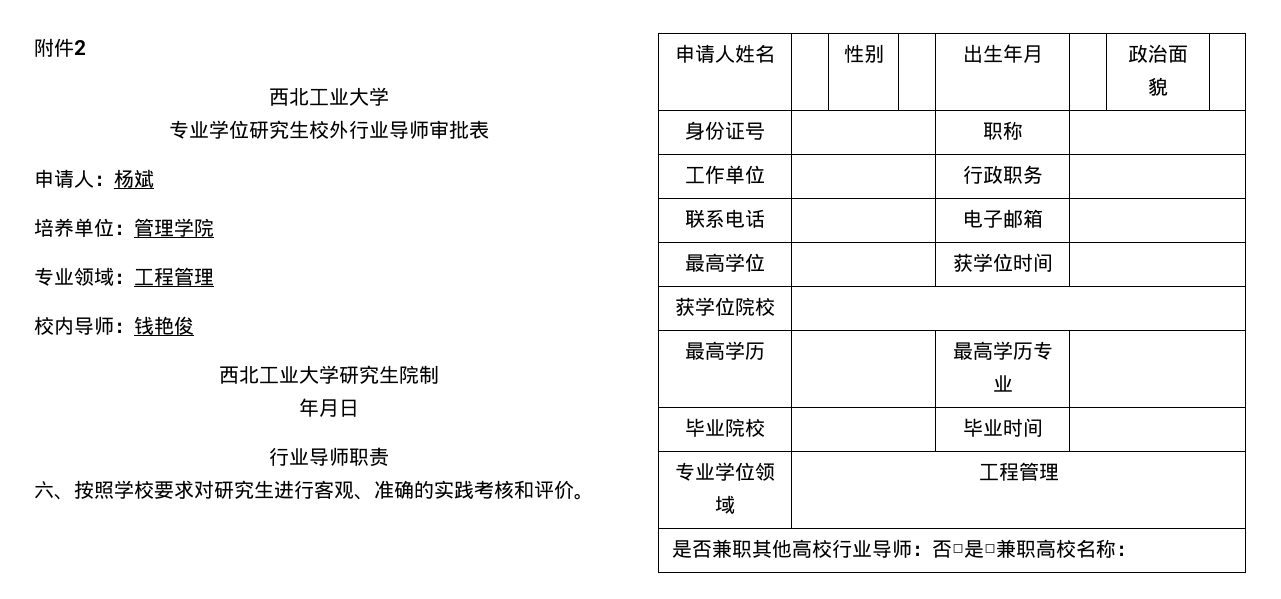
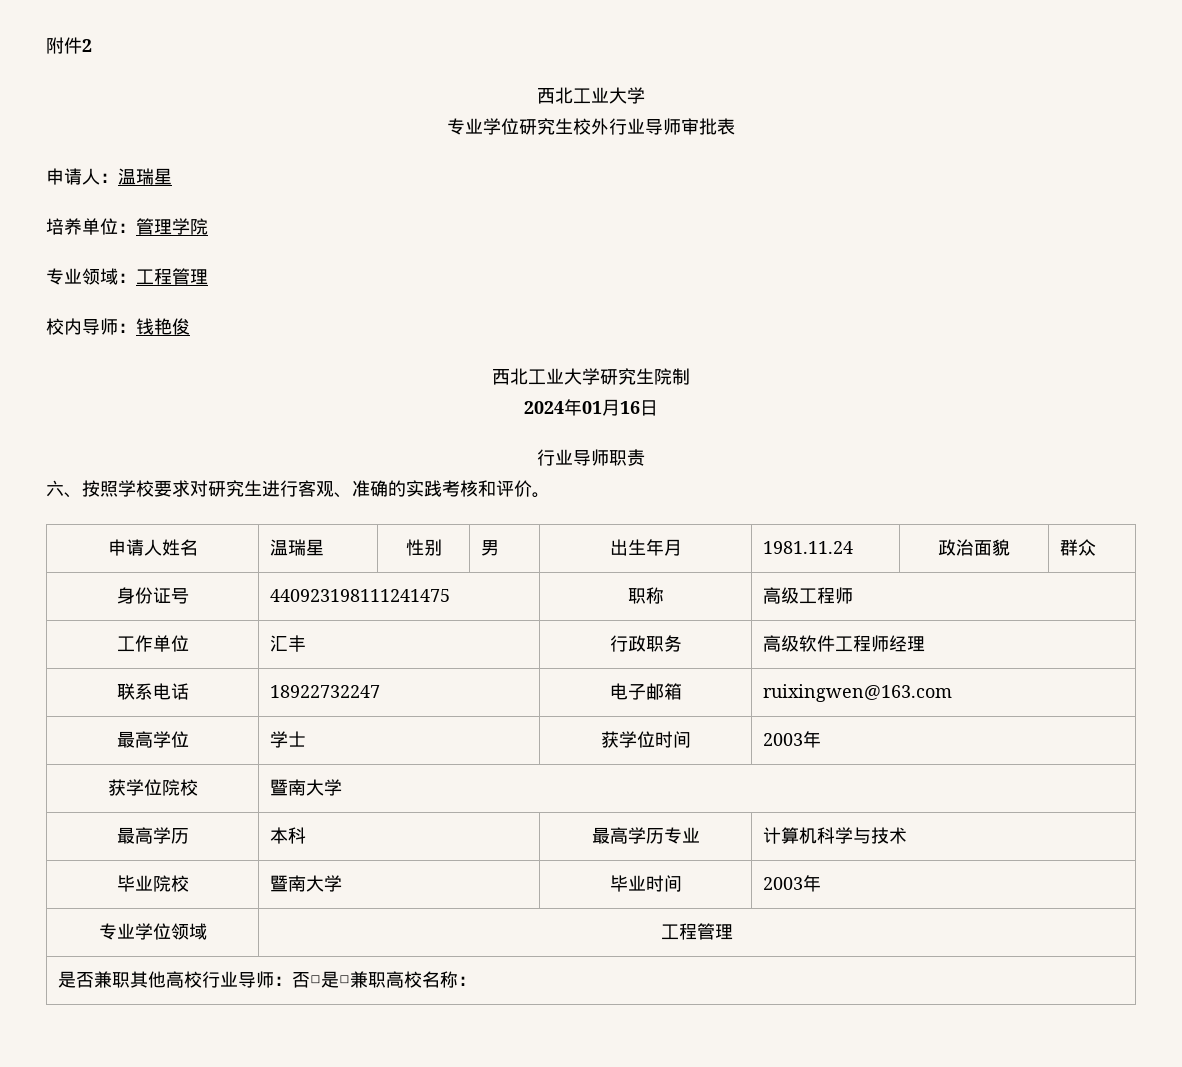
[114,169,154,188] 杨斌 -> [118,168,172,185] 温瑞星
[298,398,339,417] 年月 -> [524,399,640,416] 2024年01月16
(775, 53) none -> [269,539,324,556] 温瑞星
(884, 53) none -> [480,540,499,556] 男
(1043, 54) none -> [762,541,853,554] 1981.11.24
(1168, 86) none -> [1059,539,1096,556] 群众
(765, 131) none -> [269,589,450,602] 440923198111241475
(1023, 130) none -> [762,587,853,604] 高级工程师
(765, 174) none -> [269,635,306,652] 汇丰
(1043, 174) none -> [762,635,925,652] 高级软件工程师经理
(765, 218) none -> [269,685,380,698] 18922732247
(1043, 218) none -> [762,684,952,702] ruixingwen@163.com
(765, 262) none -> [269,731,306,748] 学士
(1053, 262) none -> [762,731,821,748] 2003年
(775, 306) none -> [269,779,342,796] 暨南大学
(765, 351) none -> [269,827,306,844] 本科
(1013, 383) none -> [762,827,907,844] 计算机科学与技术
(765, 427) none -> [269,875,342,892] 暨南大学
(1043, 427) none -> [762,875,821,892] 2003年

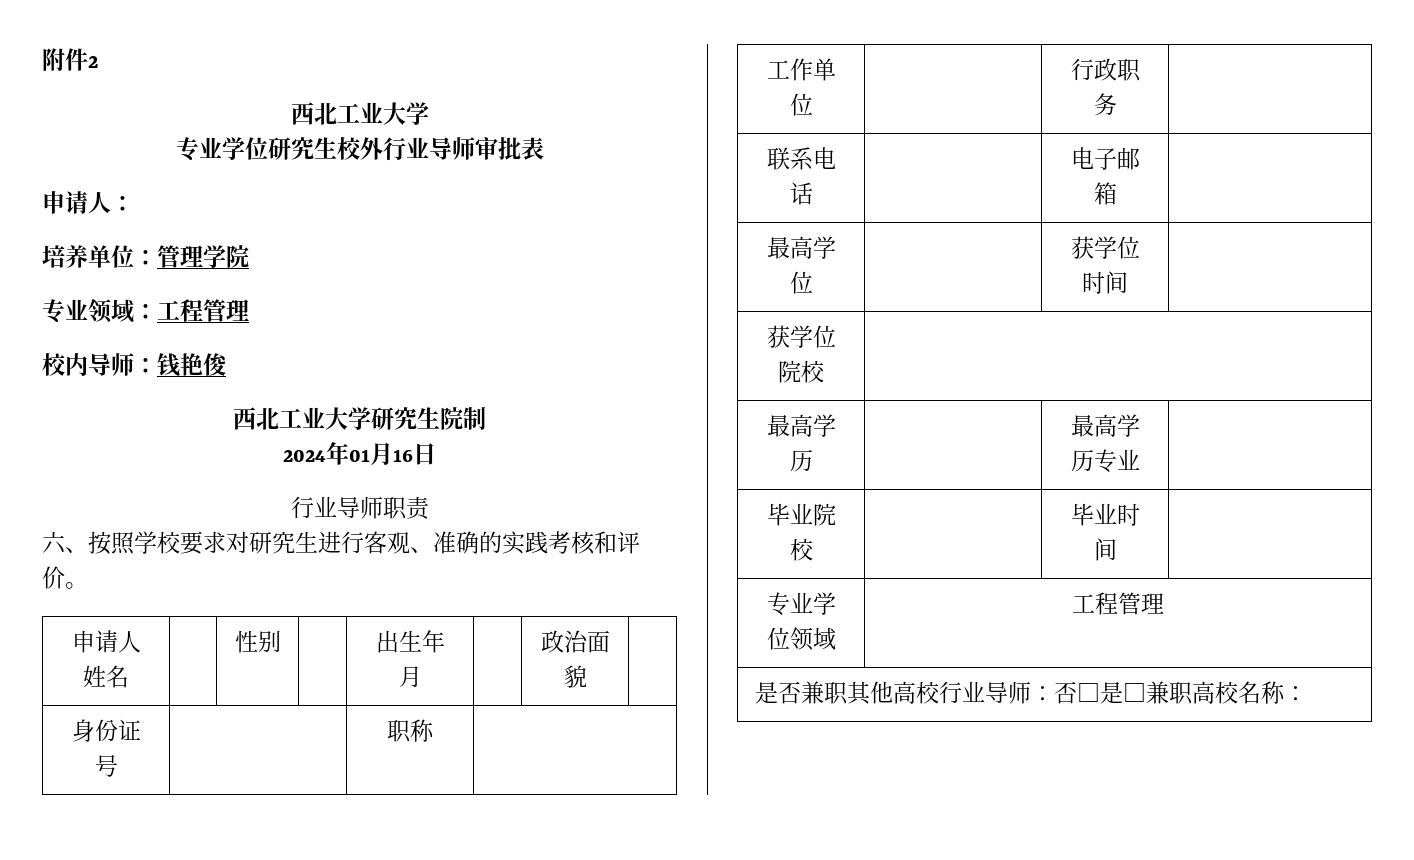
[118,168,172,185] 温瑞星 -> (134, 203) none
[269,539,324,556] 温瑞星 -> (129, 676) none
[480,540,499,556] 男 -> (281, 641) none
[762,541,853,554] 1981.11.24 -> (422, 676) none
[1059,539,1096,556] 群众 -> (587, 676) none
[269,589,450,602] 440923198111241475 -> (118, 765) none
[762,587,853,604] 高级工程师 -> (434, 730) none
[269,635,306,652] 汇丰 -> (813, 104) none
[762,635,925,652] 高级软件工程师经理 -> (1117, 104) none
[269,685,380,698] 18922732247 -> (813, 193) none
[762,684,952,702] ruixingwen@163.com -> (1117, 193) none
[269,731,306,748] 学士 -> (813, 282) none
[762,731,821,748] 2003年 -> (1128, 282) none
[269,779,342,796] 暨南大学 -> (825, 371) none
[269,827,306,844] 本科 -> (813, 461) none
[762,827,907,844] 计算机科学与技术 -> (1140, 459) none
[269,875,342,892] 暨南大学 -> (814, 549) none
[762,875,821,892] 2003年 -> (1117, 549) none

